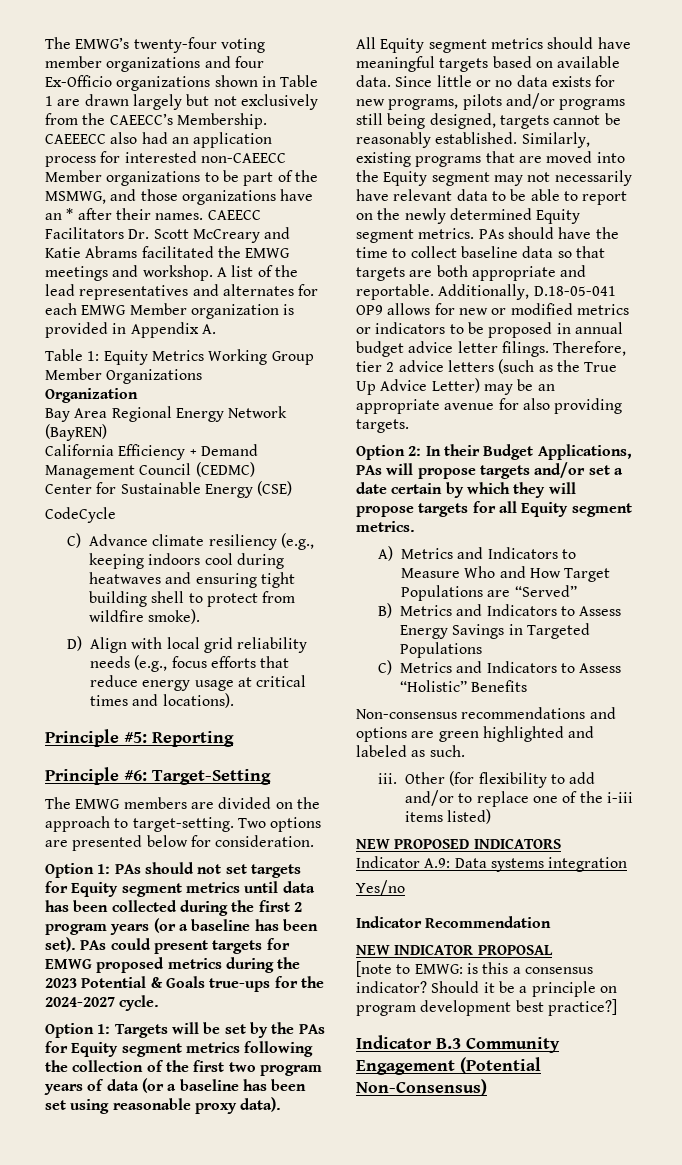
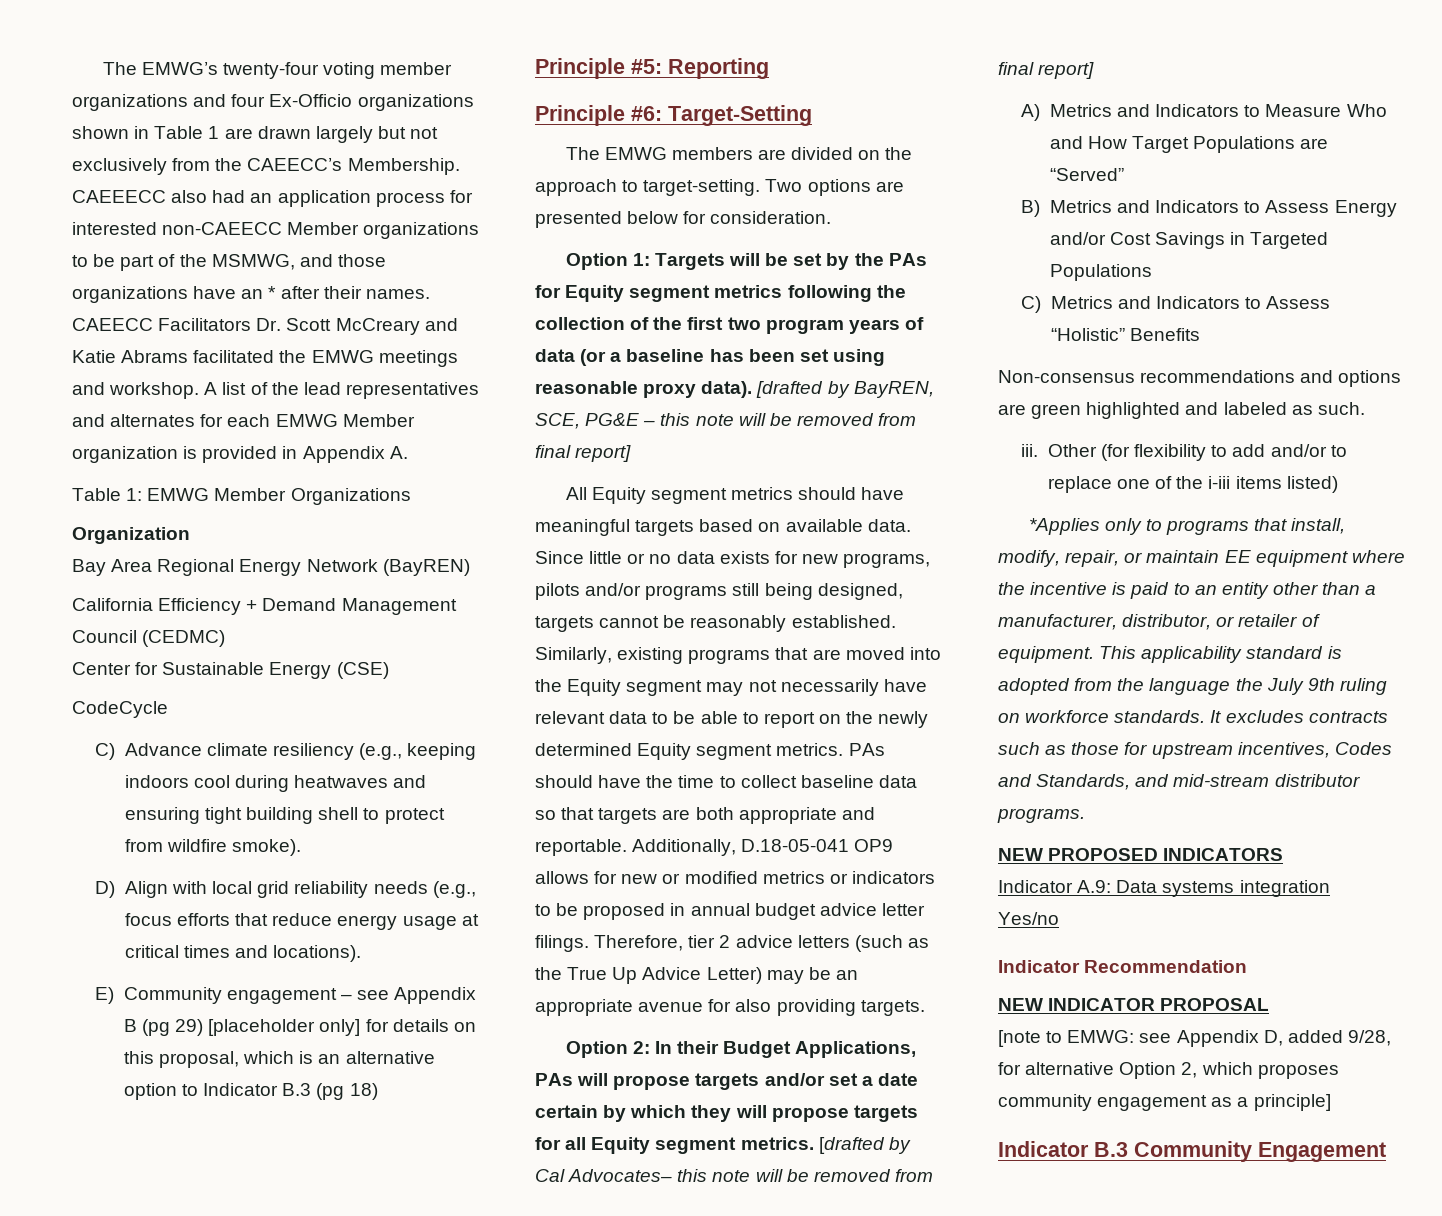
[103,349,314,365] Equity Metrics Working Group -> [147,488,210,501] EMWG
(234, 700) none -> [95,987,477,1004] [123,1019,476,1036] [123,1051,435,1068] [123,1083,378,1100] // E) Community engagement – see Appendix B (pg 29) [placeholder only] for details on this proposal, which is an alternative option to Indicator B.3 (pg 18)
[45,862,301,878] [45,881,315,897] [45,900,302,916] [45,918,318,935] [45,937,290,954] [45,957,301,973] [45,976,324,992] [45,995,160,1011] // Option 1: PAs should not set targets for Equity segment metrics until data has been collected during the first 2 program years (or a baseline has been set). PAs could present targets for EMWG proposed metrics during the 2023 Potential & Goals true-ups for the 2024-2027 cycle. -> (832, 217) none
(282, 1104) none -> [756,381,934,398] [535,413,917,429] [535,445,632,462] [drafted by BayREN, SCE, PG&E – this note will be removed from final report]
(415, 526) none -> [818,1137,911,1154] [535,1169,933,1182] [998,62,1095,79] [drafted by Cal Advocates– this note will be removed from final report]
(448, 632) none -> [1049,232,1152,245] and/or Cost
(492, 816) none -> [1028,518,1346,535] [998,550,1405,567] [998,582,1377,599] [998,614,1320,630] [998,646,1342,663] [998,678,1387,695] [998,710,1388,723] [998,742,1392,759] [998,774,1360,790] [997,808,1085,823] // *Applies only to programs that install, modify, repair, or maintain EE equipment where the incentive is paid to an entity other than a manufacturer, distributor, or retailer of equipment. This applicability standard is adopted from the language the July 9th ruling on workforce standards. It excludes contracts such as those for upstream incentives, Codes and Standards, and mid-stream distributor programs.
[466,962,593,974] [356,981,617,997] [356,999,617,1016] is this a consensus indicator? Should it be a principle on program development best practice?] -> [1139,1030,1391,1047] [998,1062,1339,1079] [998,1094,1331,1111] see Appendix D, added 9/28, for alternative Option 2, which proposes community engagement as a principle]
[460,1057,541,1074] [356,1079,487,1096] (Potential Non-Consensus) -> (1386, 1152) none

